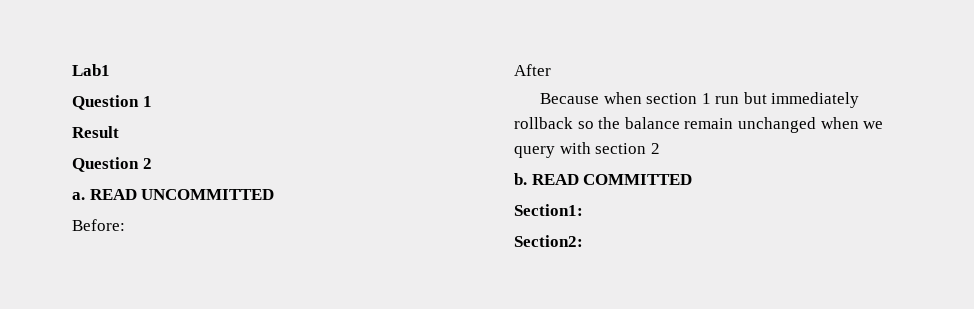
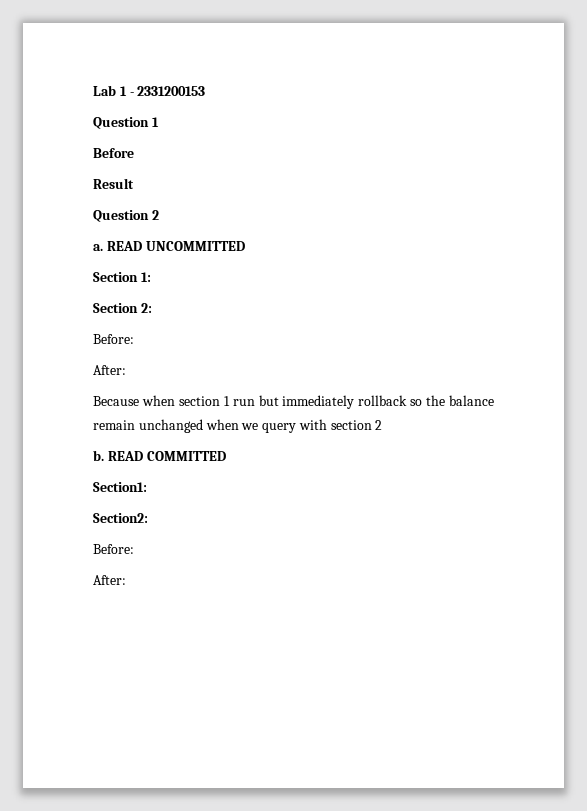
[72,64,110,76] Lab1 -> [93,85,206,96] Lab 1 - 2331200153
(152, 101) none -> [93,148,134,158] // Before
[72,219,125,231] [514,64,551,76] // Before: // After -> [93,272,151,282] [93,303,152,313] [93,334,134,344] [93,365,126,375] // Section 1: // Section 2: // Before: // After:
(583, 241) none -> [93,544,134,554] [93,575,126,585] // Before: // After:

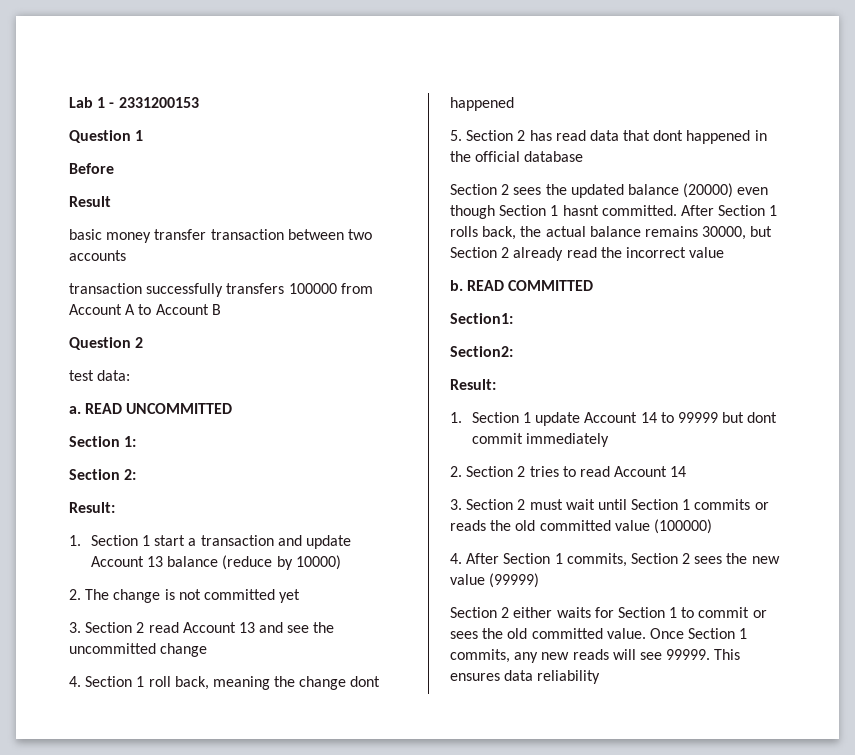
(134, 183) none -> [69,229,372,243] [69,250,126,261] [69,283,373,297] [69,304,221,315] // basic money transfer transaction between two accounts // transaction successfully transfers 100000 from Account A to Account B
(159, 215) none -> [69,370,131,381] // test data:
[93,334,134,344] [93,365,126,375] [93,395,494,409] [93,419,383,433] Before: // After: // Because when section 1 run but immediately rollback so the balance remain unchanged when we query with section 2 -> [69,502,115,513] [69,535,352,549] [90,555,341,570] [69,589,301,603] [69,622,335,633] [69,643,208,657] [69,676,381,690] [450,97,514,111] [450,130,767,144] [450,151,584,162] [450,183,769,198] [450,205,778,219] [450,226,773,240] [450,247,725,261] Result: // 1. Section 1 start a transaction and update Account 13 balance (reduce by 10000) // 2. The change is not committed yet // 3. Section 2 read Account 13 and see the uncommitted change // 4. Section 1 roll back, meaning the change dont happened // 5. Section 2 has read data that dont happened in the official database // Section 2 sees the updated balance (20000) even though Section 1 hasnt committed. After Section 1 rolls back, the actual balance remains 30000, but Section 2 already read the incorrect value
[93,544,134,554] [93,575,126,585] Before: // After: -> [450,379,496,390] [450,412,778,426] [471,433,610,447] [450,466,687,477] [450,499,769,510] [450,519,712,534] [450,553,780,567] [450,573,540,588] [450,607,767,618] [450,628,748,639] [450,649,741,663] [450,670,601,684] Result: // 1. Section 1 update Account 14 to 99999 but dont commit immediately // 2. Section 2 tries to read Account 14 // 3. Section 2 must wait until Section 1 commits or reads the old committed value (100000) // 4. After Section 1 commits, Section 2 sees the new value (99999) // Section 2 either waits for Section 1 to commit or sees the old committed value. Once Section 1 commits, any new reads will see 99999. This ensures data reliability

